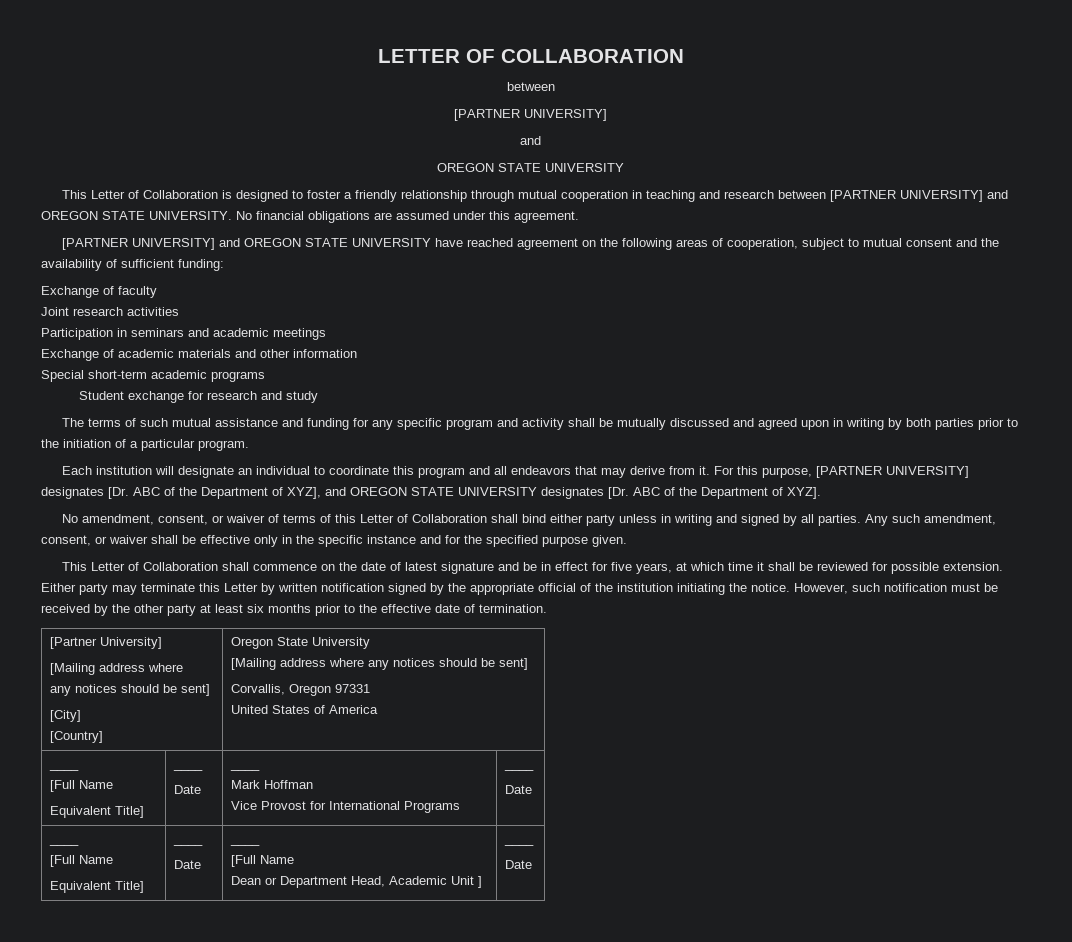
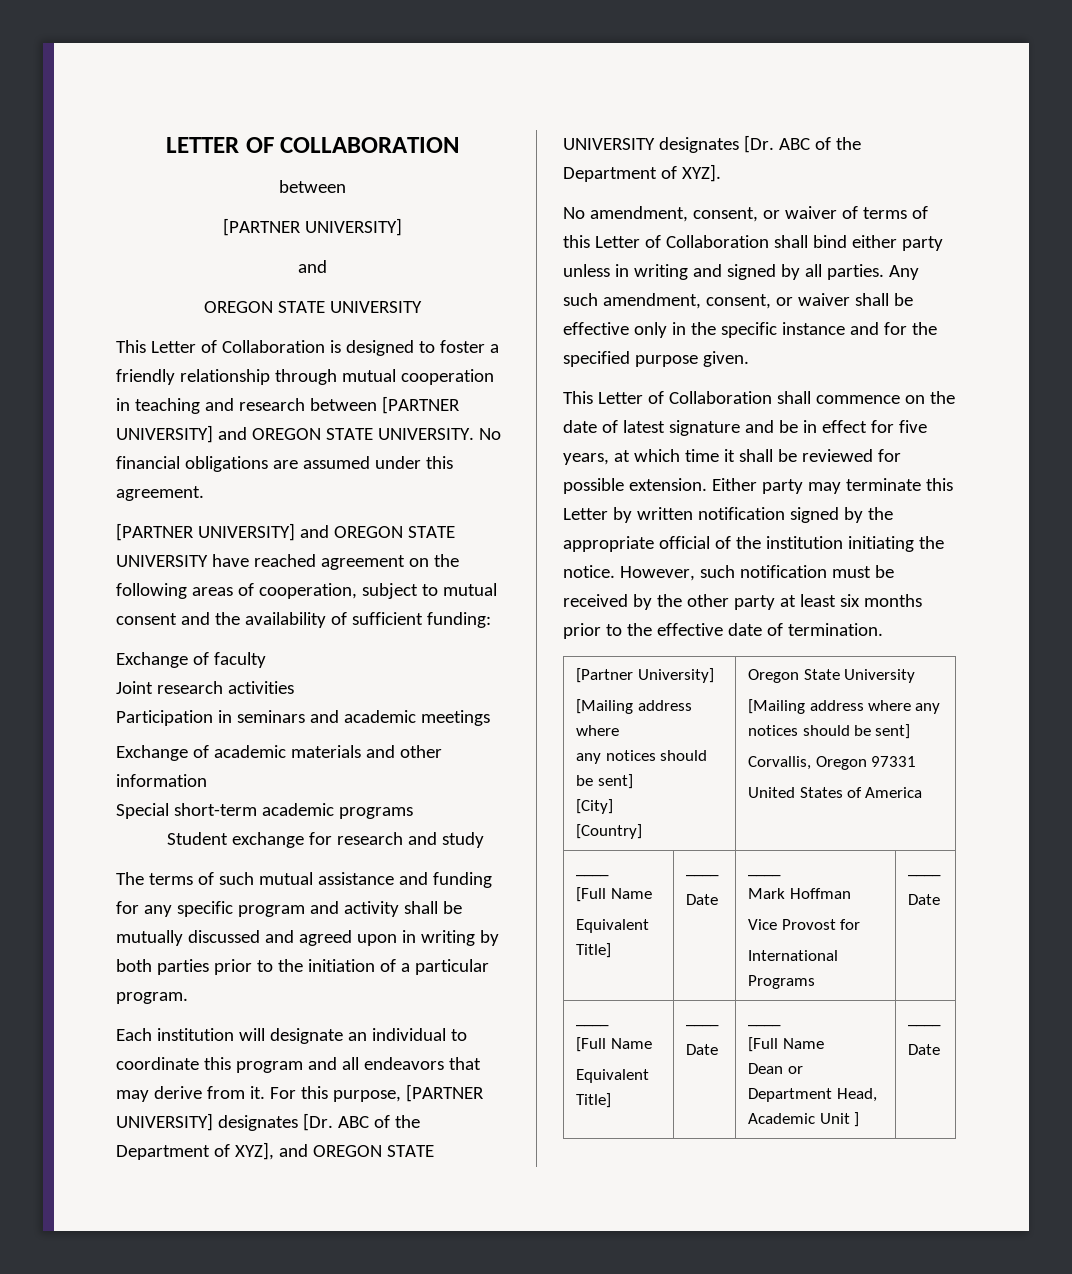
(327, 805) none -> (860, 924) //

